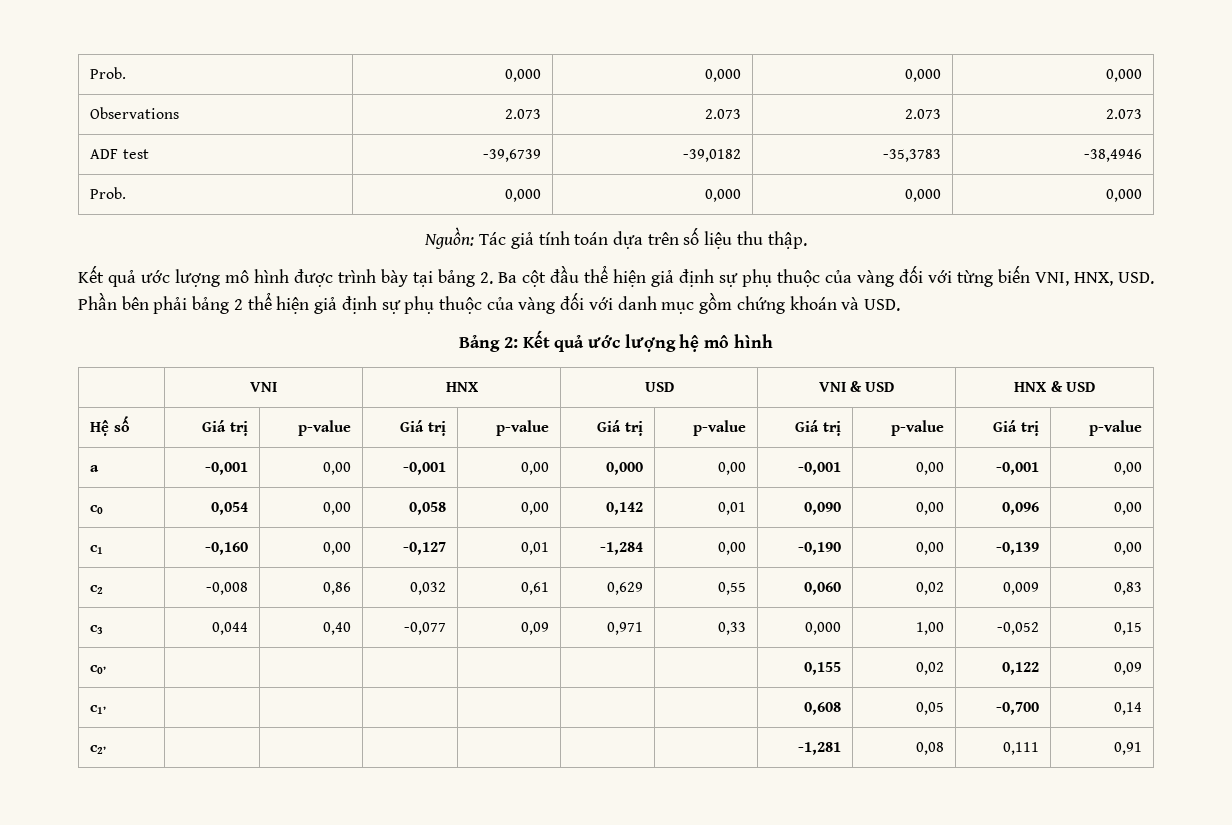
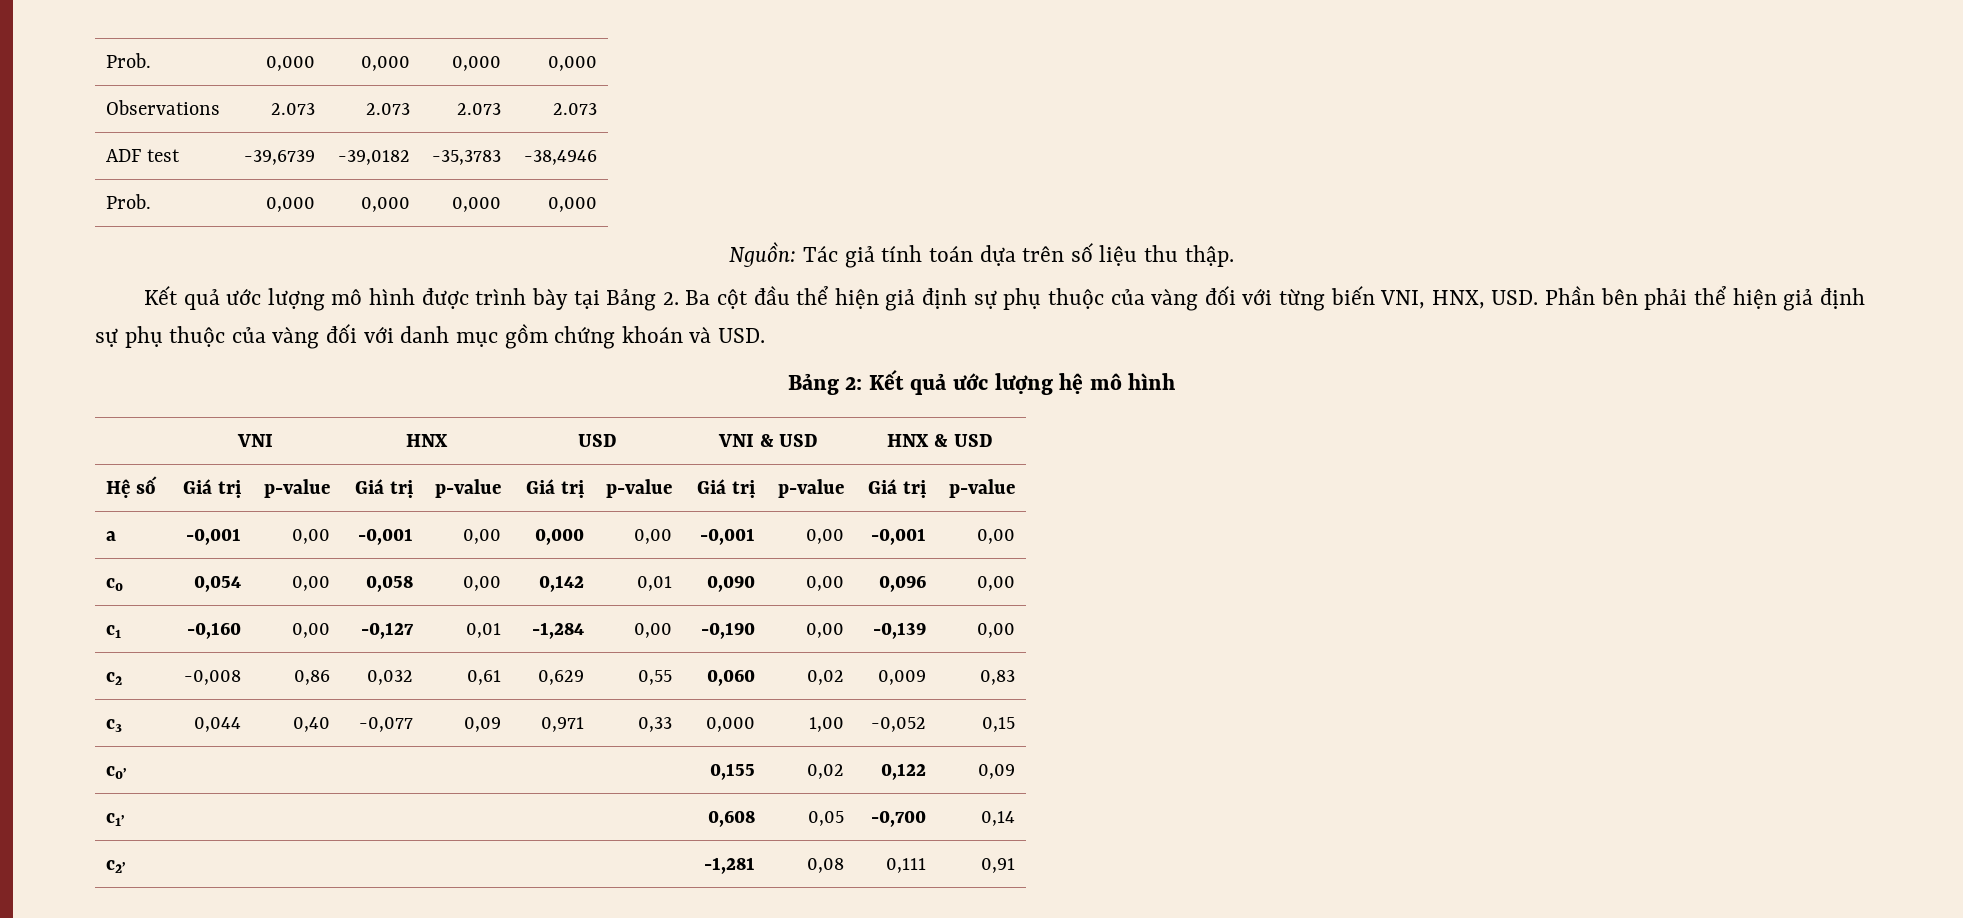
[438,269,475,287] bảng -> [606,289,657,311] Bảng
[192,296,243,314] bảng 2 -> (1688, 299) none

